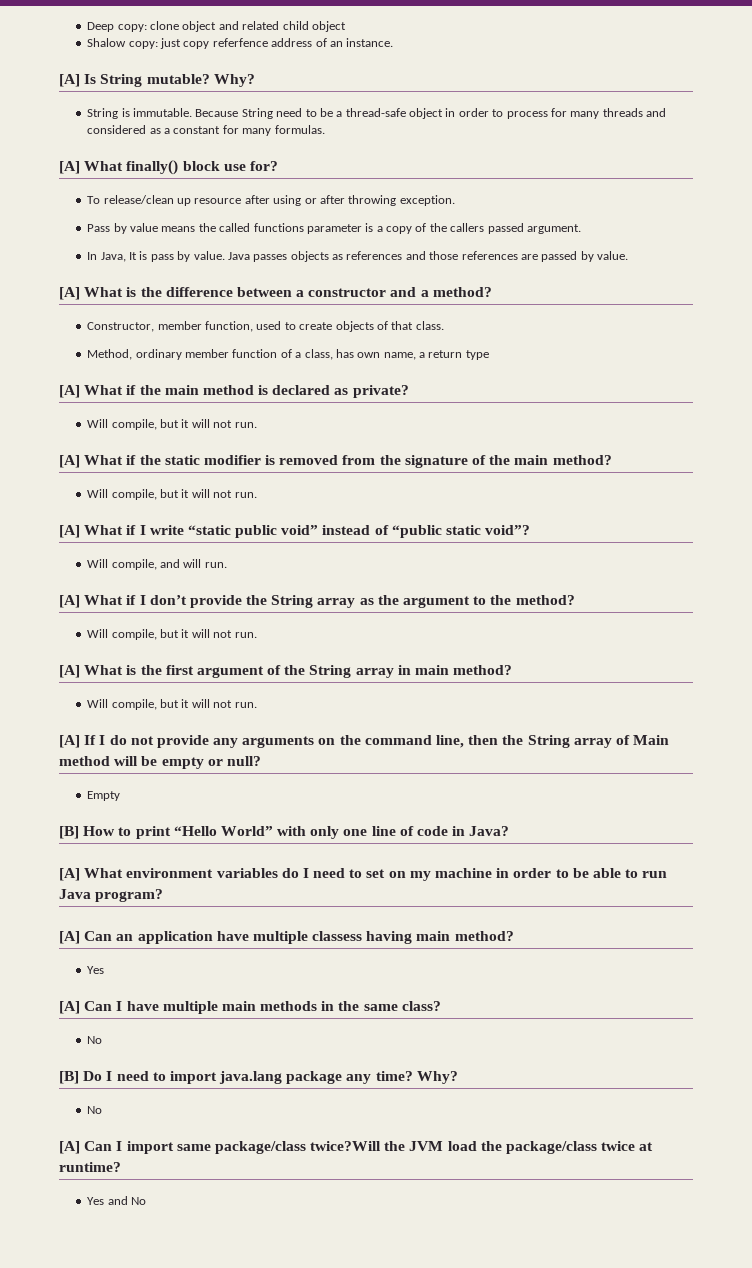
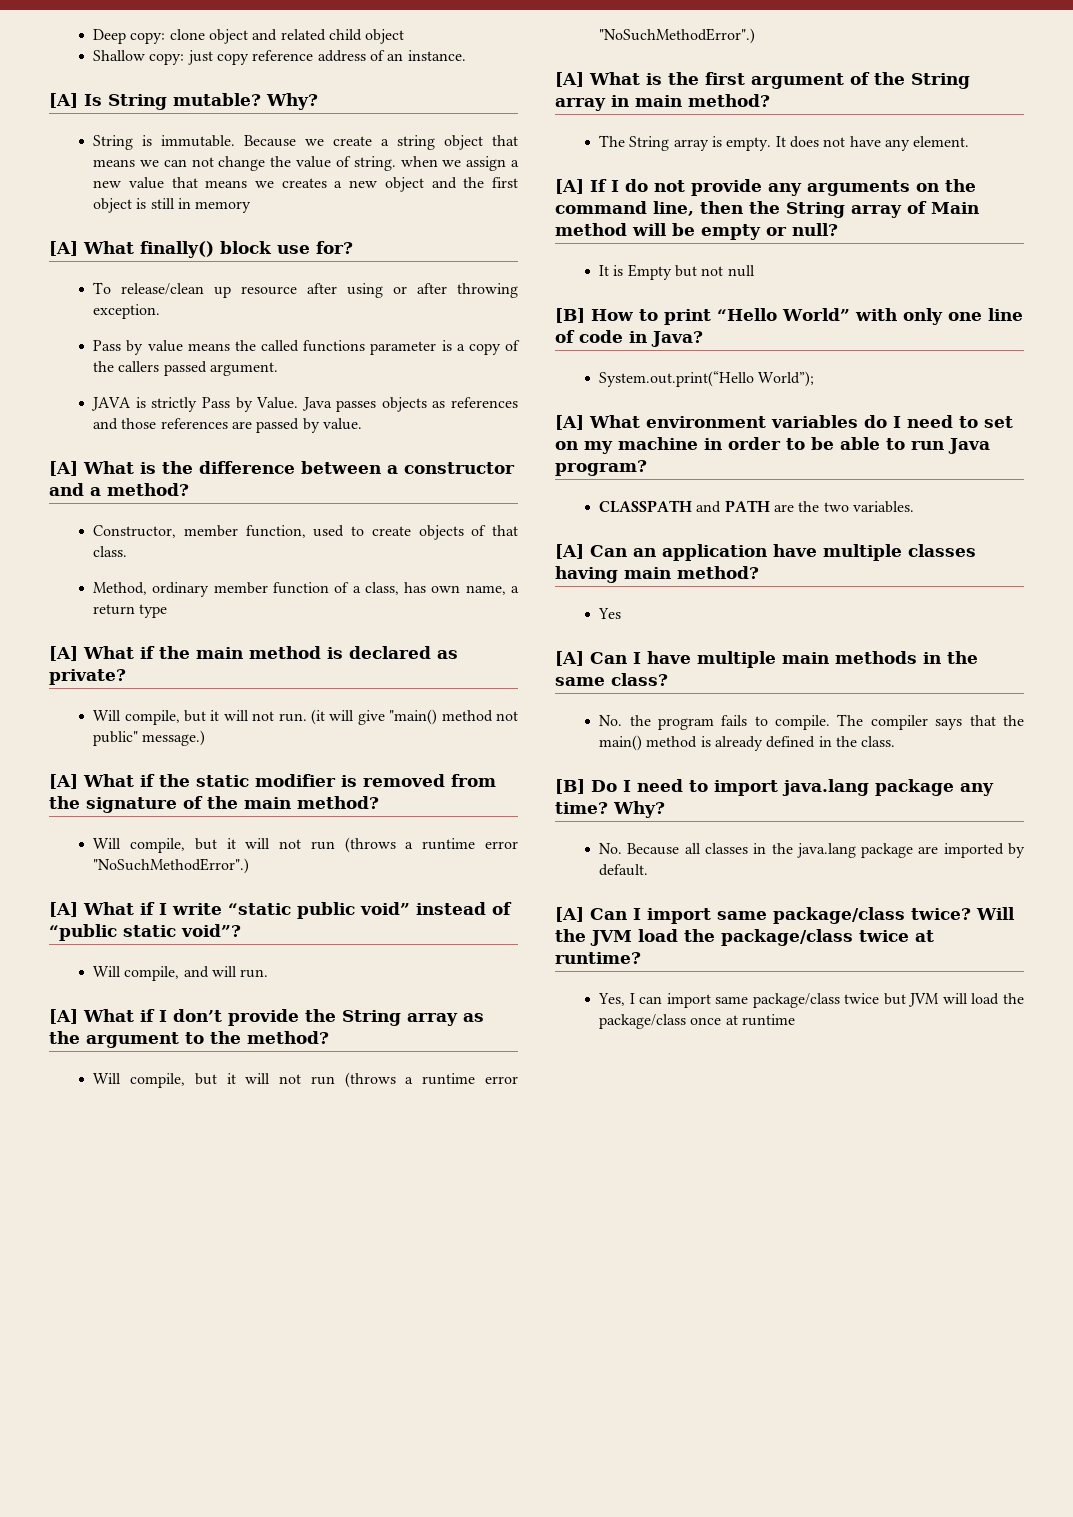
[87,38,127,47] Shalow -> [93,50,146,61] Shallow
[212,38,268,47] referfence -> [252,50,314,61] reference
[241,108,667,119] [87,125,325,136] String need to be a thread-safe object in order to process for many threads and considered as a constant for many formulas. -> [305,135,518,150] [93,156,519,171] [93,177,518,192] [93,198,252,213] we create a string object that means we can not change the value of string. when we assign a new value that means we creates a new object and the first object is still in memory
[87,251,225,262] In Java, It is pass by value. -> [91,397,299,412] JAVA is strictly Pass by Value.
(257, 425) none -> [310,709,518,725] [93,730,206,746] (it will give "main() method not public" message.)
[234,492,257,498] run. -> [310,837,518,853] [93,858,250,874] run (throws a runtime error "NoSuchMethodError".)
[234,632,257,638] run. -> [310,1072,518,1088] [599,28,756,44] run (throws a runtime error "NoSuchMethodError".)
[87,699,257,710] Will compile, but it will not run. -> [599,135,970,151] The String array is empty. It does not have any element.
(261, 761) none -> [599,265,624,276] It is
(121, 796) none -> [675,265,755,277] but not null
(510, 831) none -> [599,371,815,387] // System.out.print(“Hello World”);
(164, 895) none -> [599,500,915,513] // CLASSPATH and PATH are the two variables.
[312,931,363,941] classess -> [908,544,976,557] classes
[87,1036,103,1044] No -> [599,714,1024,730] [599,735,896,751] No. the program fails to compile. The compiler says that the main() method is already defined in the class.
[87,1106,103,1114] No -> [599,843,1025,858] [599,864,649,876] No. Because all classes in the java.lang package are imported by default.
[310,1141,382,1151] twice?Will -> [911,907,1015,920] twice? Will
[87,1196,147,1205] Yes and No -> [598,993,1024,1008] [599,1014,796,1029] Yes, I can import same package/class twice but JVM will load the package/class once at runtime

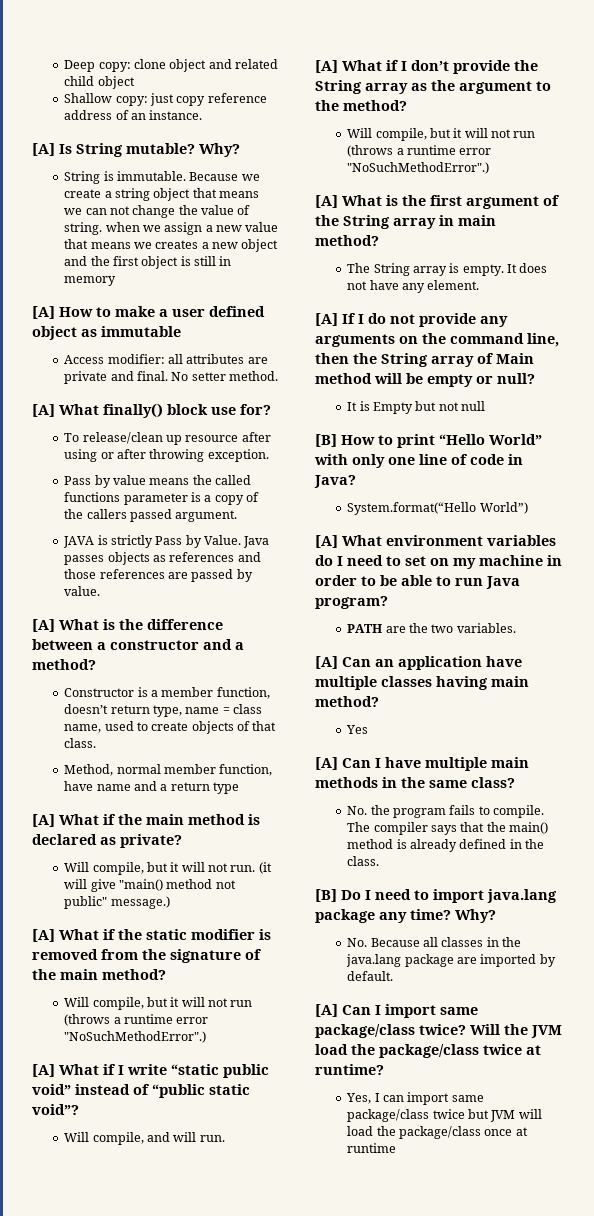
(252, 207) none -> [32,306,265,319] [32,326,181,340] [64,354,268,364] [64,371,279,384] // [A] How to make a user defined object as immutable // Access modifier: all attributes are private and final. No setter method.
[93,525,306,538] Constructor, member function, -> [64,687,270,699] [64,704,263,717] [64,724,102,733] Constructor is a member function, doesn’t return type, name = class name,
[152,582,506,597] ordinary member function of a class, has own name, -> [116,764,273,776] [64,781,157,791] normal member function, have name and
[599,371,815,387] System.out.print(“Hello World”); -> [347,502,528,515] System.format(“Hello World”)
[599,500,722,513] CLASSPATH and -> (388, 602) none

